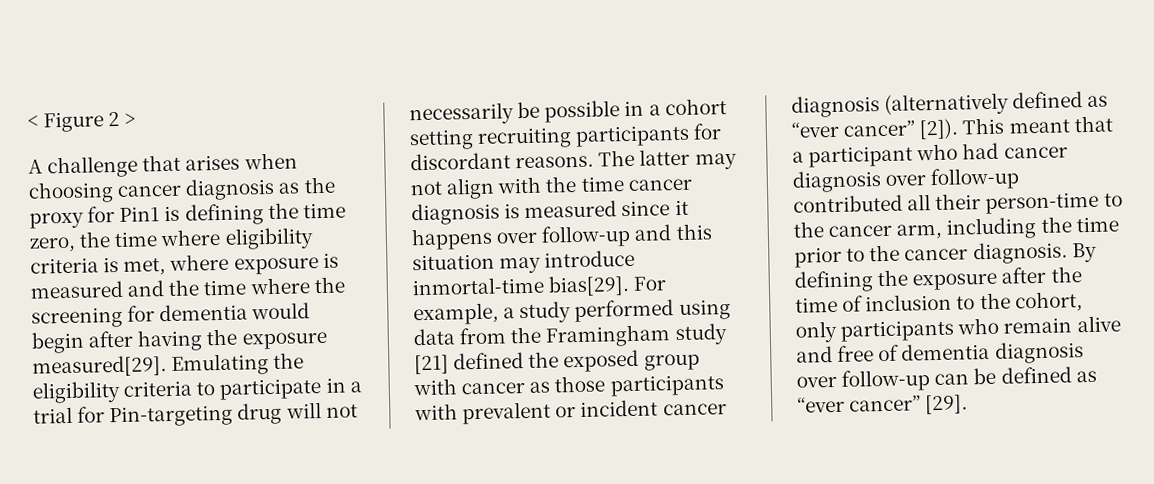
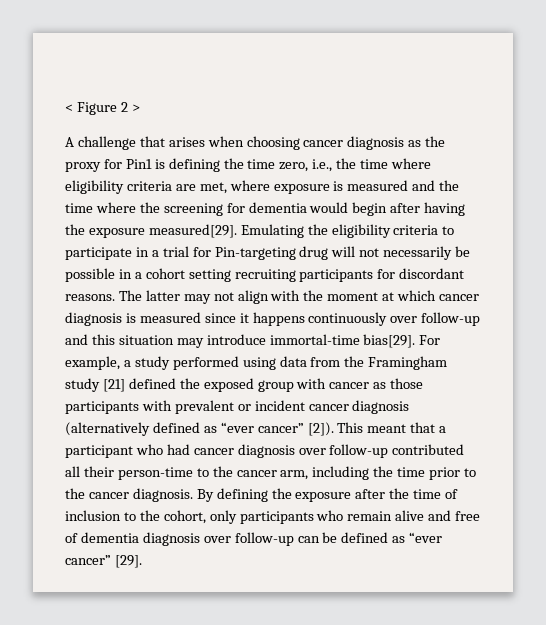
(76, 244) none -> [312,159,333,172] i.e.,
[103,256,120,273] is -> [175,184,196,191] are
[580,176,625,192] time -> [327,290,437,301] moment at which
(493, 239) none -> [308,312,388,326] continuously
[412,276,544,296] inmortal-time -> [269,334,360,345] immortal-time

